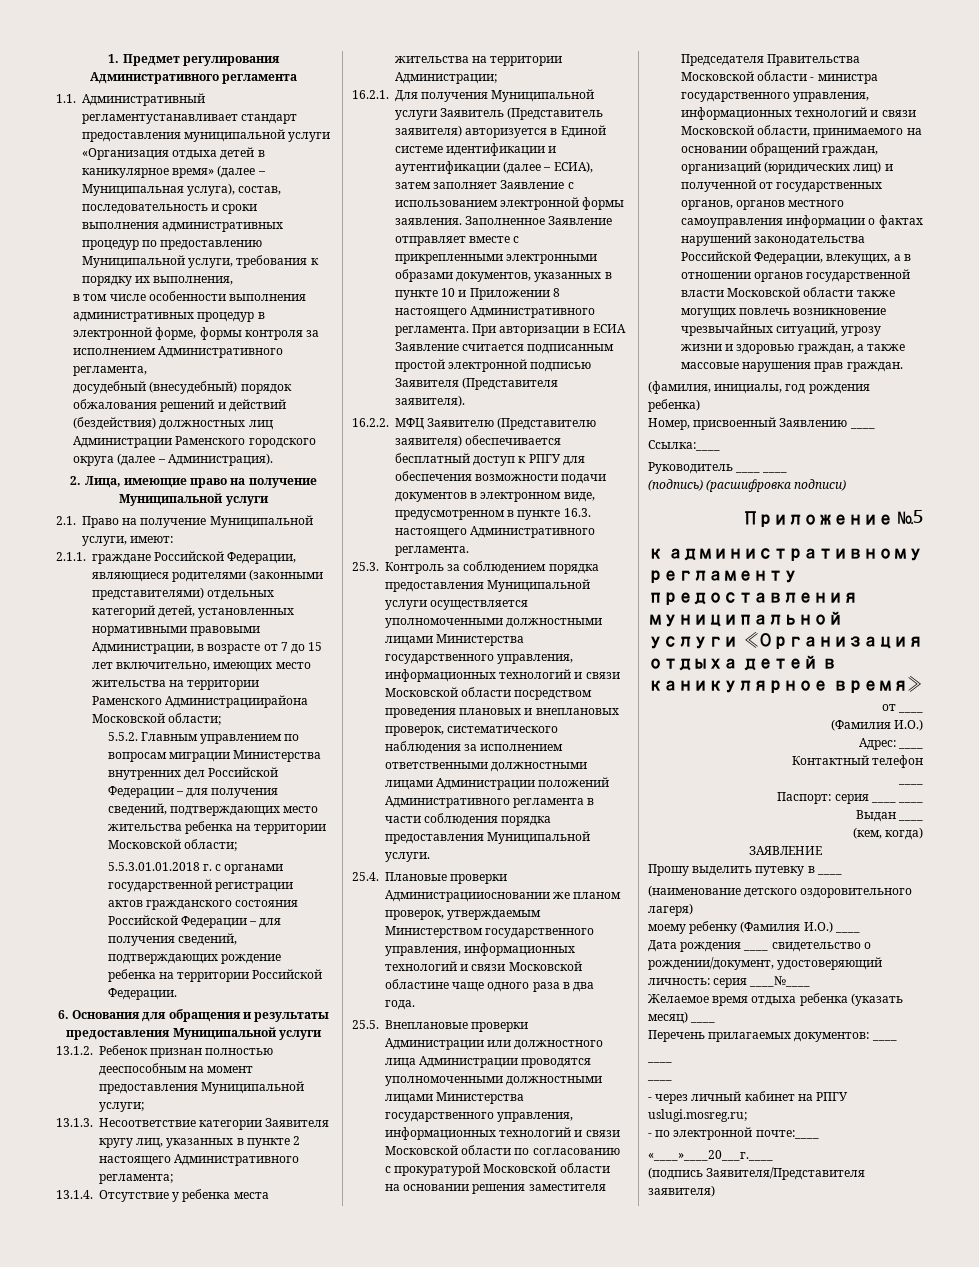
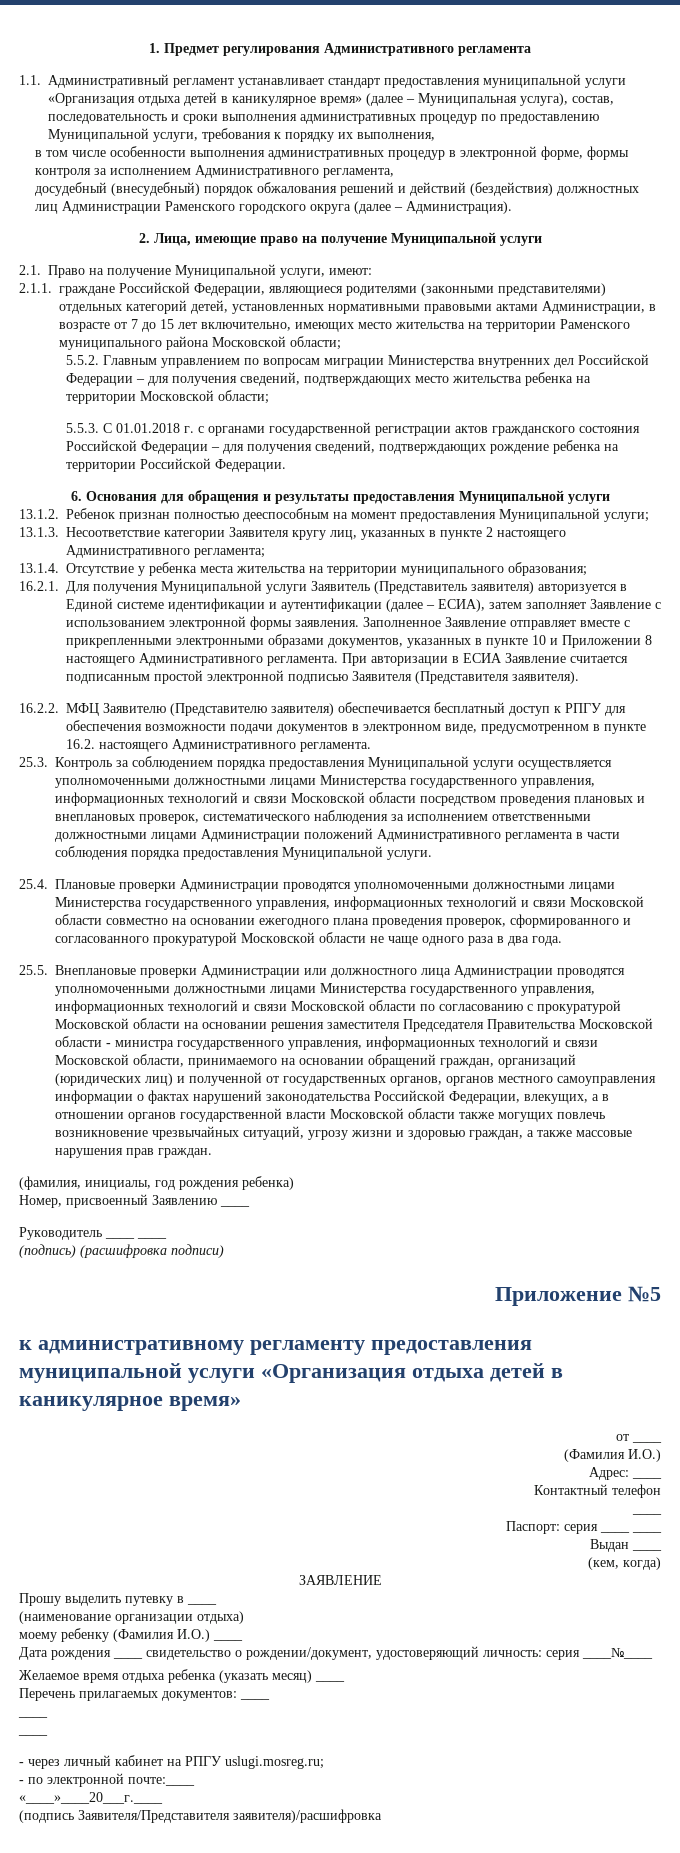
[82,114,238,124] регламентустанавливает -> [173,78,324,88] регламент устанавливает
(261, 631) none -> [496,304,538,311] актами
[165,695,309,708] Администрациирайона -> [59,336,209,350] муниципального района
[107,862,200,871] 5.5.3.01.01.2018 -> [66,423,181,433] 5.5.3. С 01.01.2018
[395,72,497,84] Администрации; -> [401,562,587,576] муниципального образования;
[563,508,591,517] 16.3. -> [66,739,95,749] 16.2.
[385,890,622,902] [385,910,542,920] [385,926,595,938] [385,943,576,956] [385,961,582,971] [385,979,449,989] Администрацииосновании же планом проверок, утверждаемым Министерством государственного управления, информационных технологий и связи Московской областине -> [180,879,615,892] [55,896,644,910] [55,914,631,928] [55,932,384,946] Администрации проводятся уполномоченными должностными лицами Министерства государственного управления, информационных технологий и связи Московской области совместно на основании ежегодного плана проведения проверок, сформированного и согласованного прокуратурой Московской области не
[648,440,720,451] // Ссылка:____ -> (250, 1206) none
[744,888,913,898] [648,903,693,916] детского оздоровительного лагеря) -> [115,1611,244,1624] организации отдыха)
[648,1185,715,1197] заявителя) -> [233,1809,382,1823] заявителя)/расшифровка

